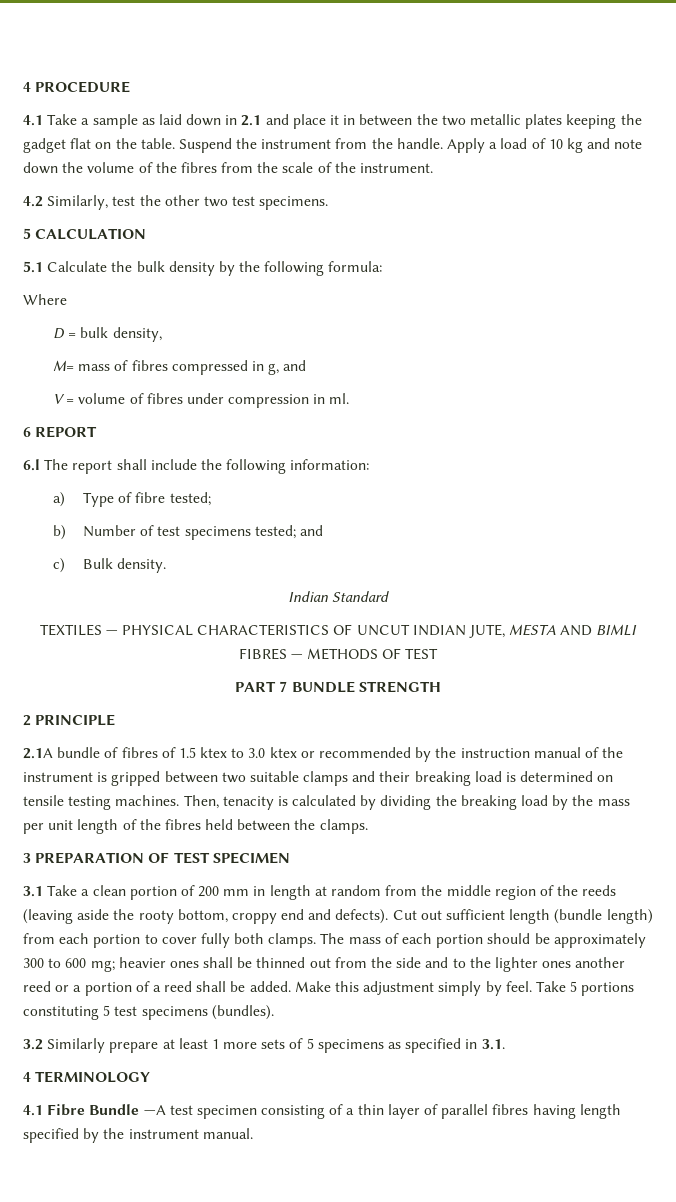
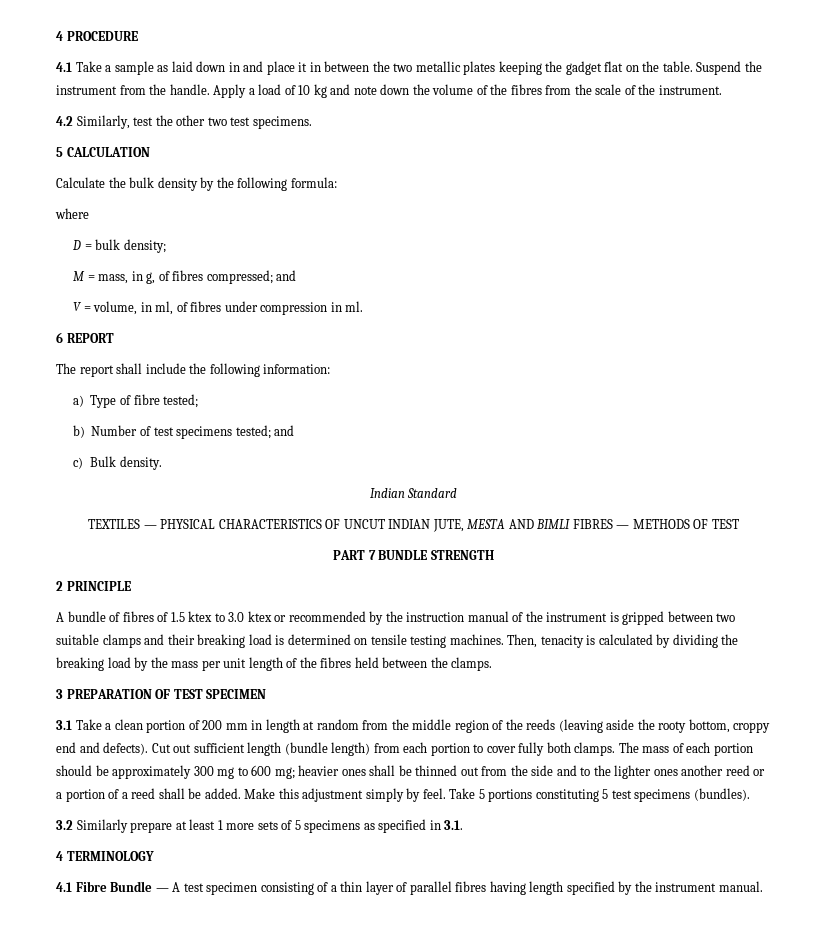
[241,115,262,126] 2.1 -> (240, 67) none
[23,261,43,273] 5.1 -> (150, 152) none
[23,294,67,305] Where -> [55,208,89,219] where
[112,327,162,342] [52,360,280,375] density, // M= mass of fibres compressed in g, -> [123,239,166,253] [72,270,273,284] density; // M = mass, in g, of fibres compressed;
[78,393,126,404] volume -> [93,301,174,315] volume, in ml,
[23,459,40,471] 6.l -> (114, 338) none
[23,748,53,759] 2.1A -> [56,612,64,622] A
(44, 963) none -> [217,767,235,779] mg
[143,1105,166,1115] —A -> [155,882,181,892] — A

